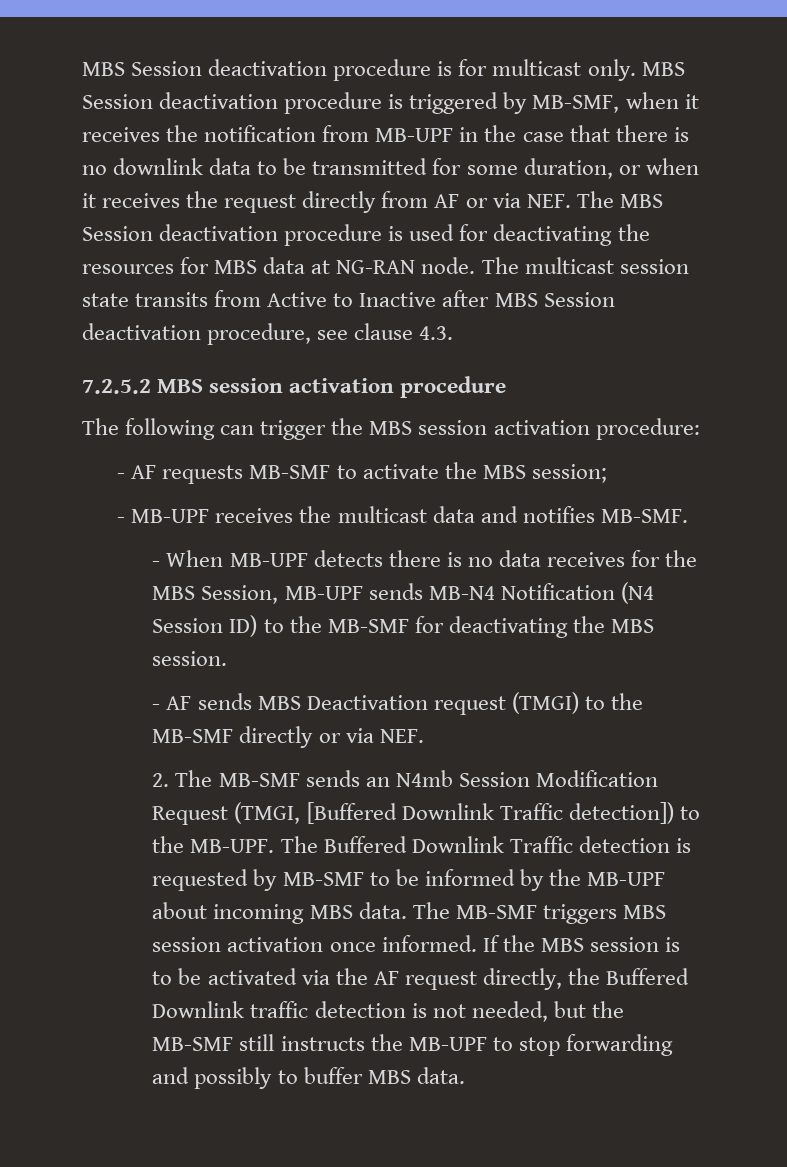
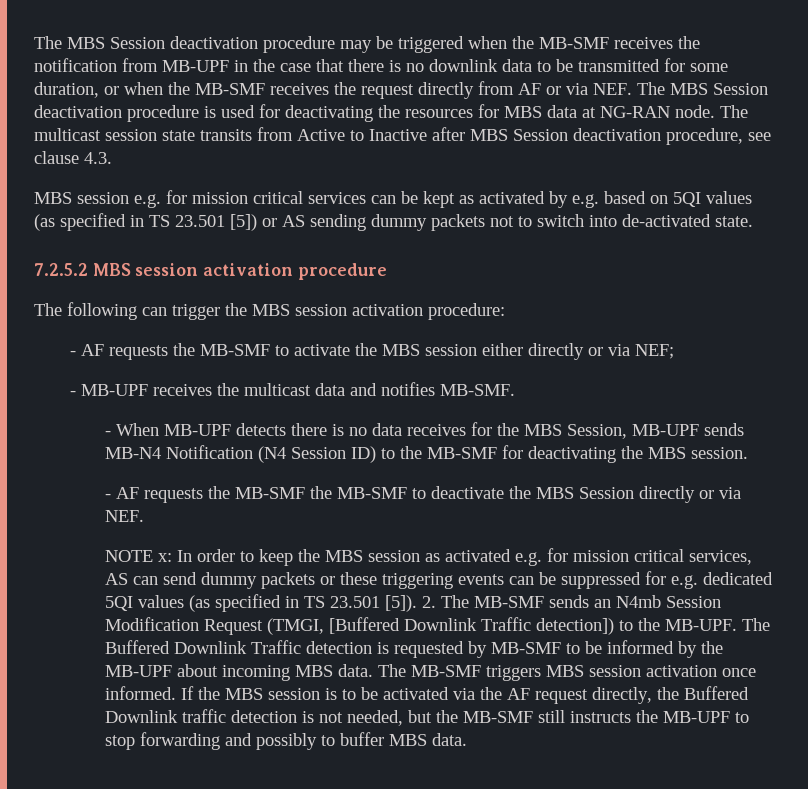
[82,59,685,81] [82,92,699,114] MBS Session deactivation procedure is for multicast only. MBS Session deactivation procedure is triggered by MB-SMF, when it -> [34,36,609,53] The MBS Session deactivation procedure may be triggered when the MB-SMF
[82,193,96,208] it -> [168,82,265,95] the MB-SMF
(454, 333) none -> [34,190,752,208] [34,213,753,231] // MBS session e.g. for mission critical services can be kept as activated by e.g. based on 5QI values (as specified in TS 23.501 [5]) or AS sending dummy packets not to switch into de-activated state.
(244, 474) none -> [172,343,195,356] the
[531,464,607,483] session; -> [424,343,674,360] session either directly or via NEF;
[197,692,643,715] [152,726,424,748] sends MBS Deactivation request (TMGI) to the MB-SMF directly or via NEF. // -> [144,486,742,503] [105,510,145,522] [105,548,753,566] [105,571,774,589] [105,594,418,612] requests the MB-SMF the MB-SMF to deactivate the MBS Session directly or via NEF. // NOTE x: In order to keep the MBS session as activated e.g. for mission critical services, AS can send dummy packets or these triggering events can be suppressed for e.g. dedicated 5QI values (as specified in TS 23.501 [5]).

